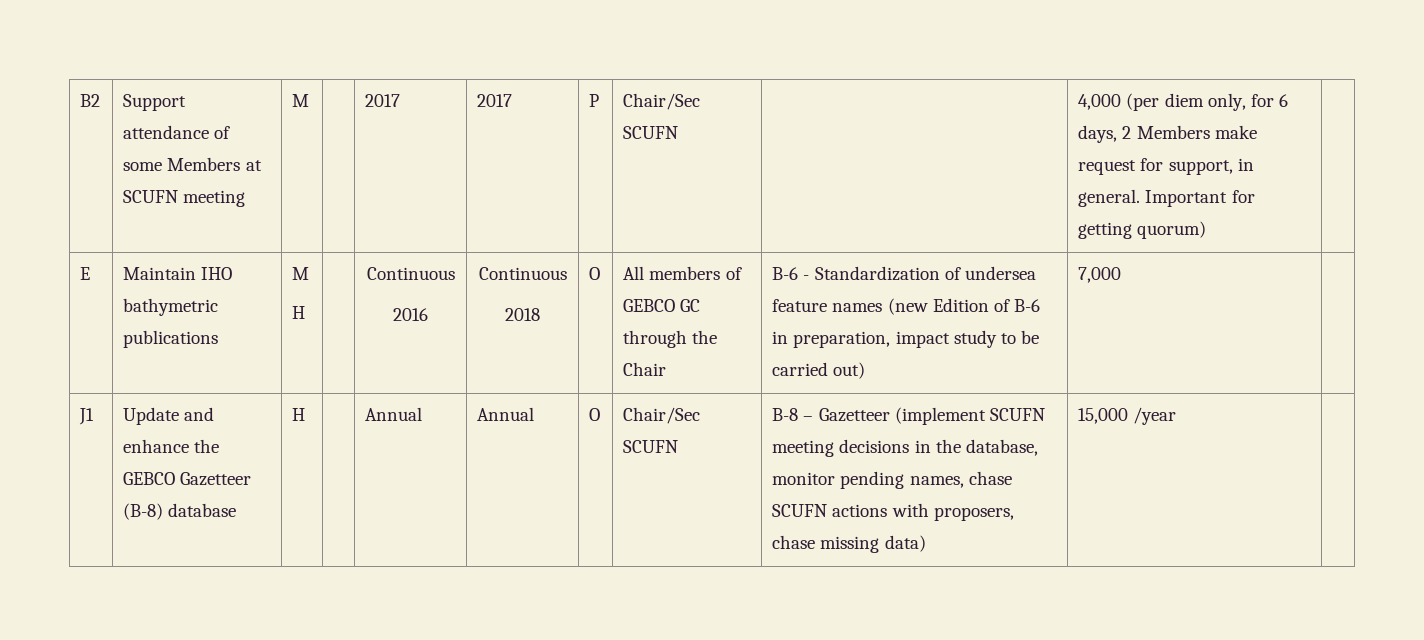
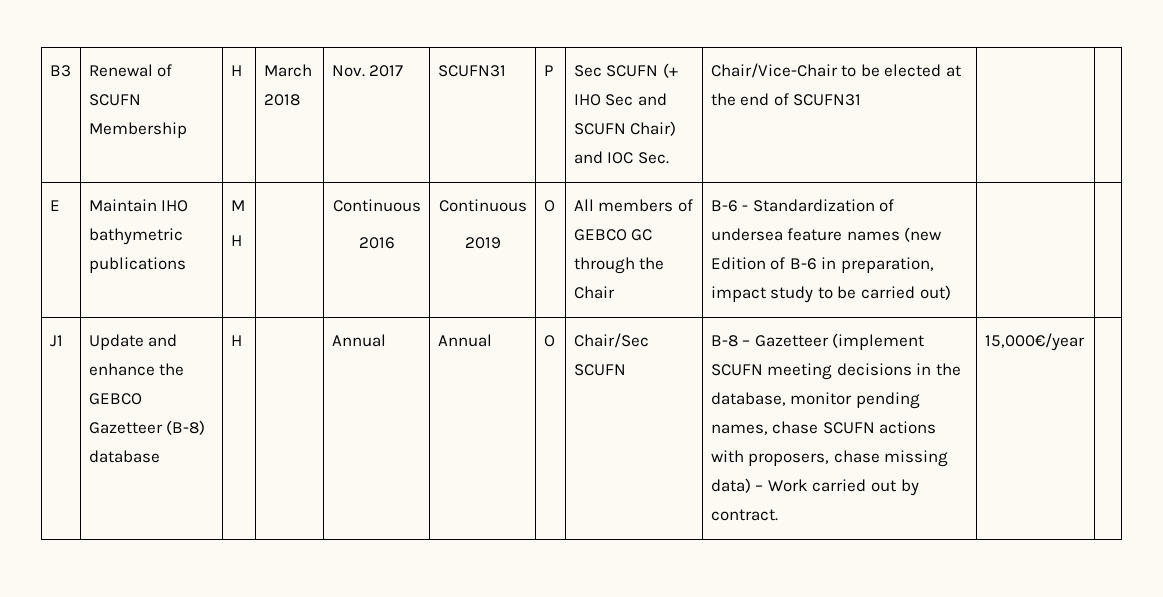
[80,94,101,107] [123,94,187,111] [123,125,231,139] [123,157,262,171] [123,190,246,207] [292,94,310,107] [365,94,401,107] [477,94,513,107] B2 | Support attendance of some Members at SCUFN meeting | M | | 2017 | 2017 -> [49,65,71,77] [88,64,173,77] [88,94,141,106] [88,122,187,138] [230,65,242,76] [263,64,312,77] [263,94,300,106] [331,65,404,77] [437,65,506,77] B3 | Renewal of SCUFN Membership | H | March 2018 | Nov. 2017 | SCUFN31
[623,93,701,110] [623,126,679,139] [1078,93,1289,111] [1078,125,1257,143] [1078,158,1254,175] [1078,189,1255,207] [1078,221,1207,239] Chair/Sec SCUFN | | 4,000 (per diem only, for 6 days, 2 Members make request for support, in general. Important for getting quorum) -> [573,63,678,78] [573,93,667,106] [573,121,677,136] [573,151,669,164] [710,63,962,78] [710,93,862,106] Sec SCUFN (+ IHO Sec and SCUFN Chair) and IOC Sec. | Chair/Vice-Chair to be elected at the end of SCUFN31 |
[505,308,540,321] 2018 -> [464,237,501,249] 2019
[1078,267,1122,283] 7,000 -> (951, 292) none
[1078,407,1177,425] | 15,000 /year -> [755,479,919,496] [710,509,778,521] [984,333,1085,351] – Work carried out by contract. | 15,000€/year

